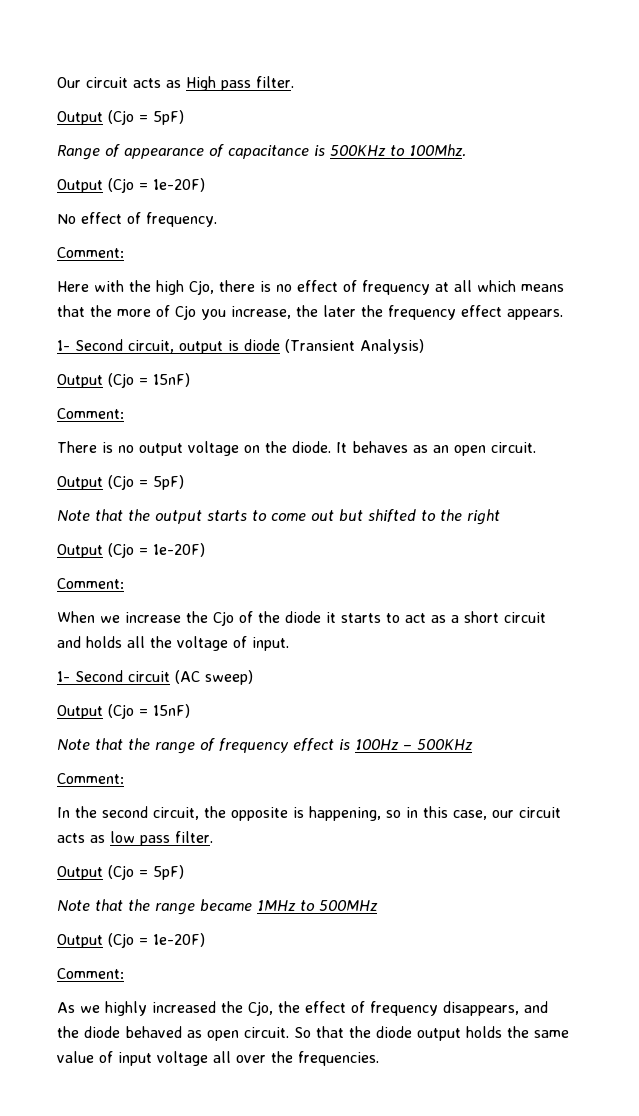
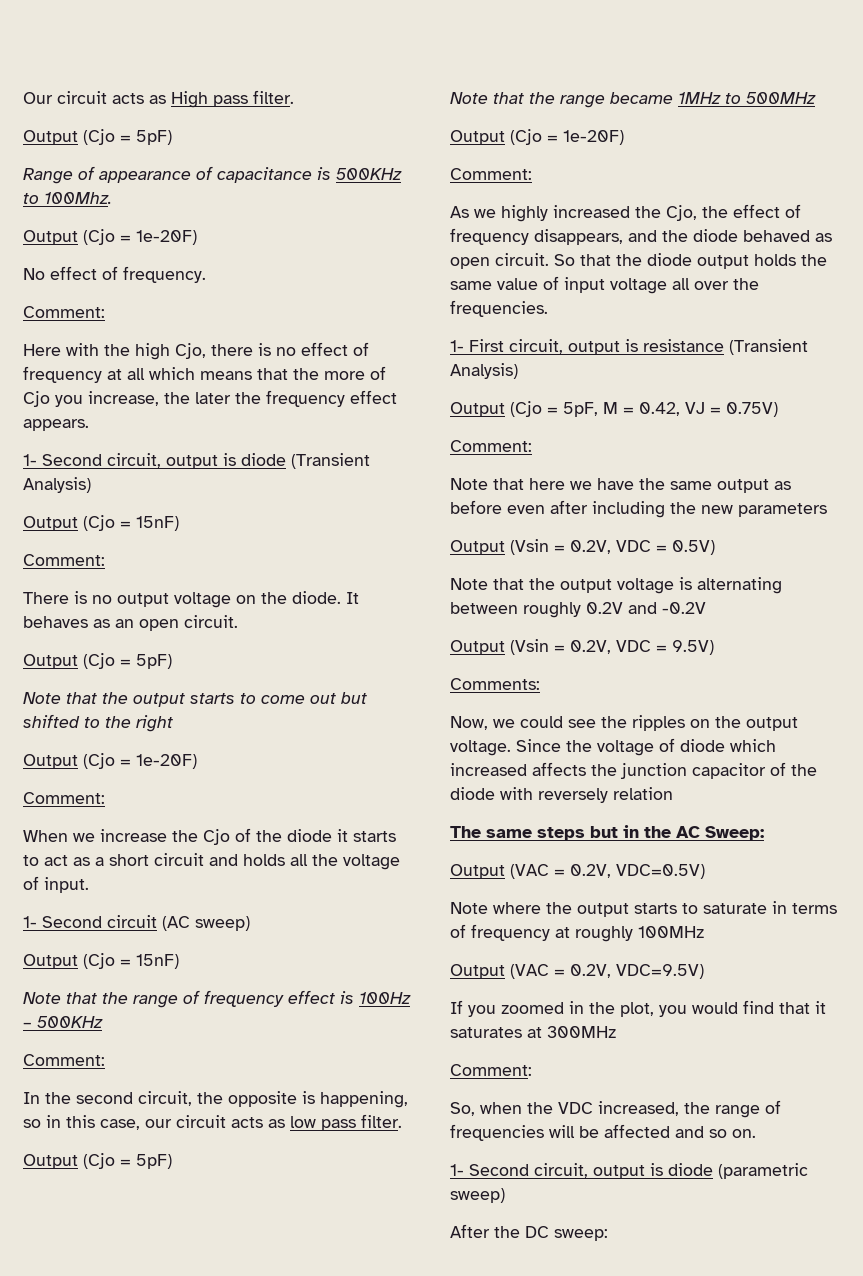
(379, 1058) none -> [450,339,808,355] [450,363,518,379] [450,401,778,417] [450,440,532,452] [450,478,791,493] [450,500,827,518] [450,539,715,555] [450,577,782,594] [450,602,706,618] [450,639,714,655] [450,678,540,690] [450,715,798,731] [450,738,776,756] [450,762,817,779] [450,787,673,803] [450,825,764,841] [450,864,705,879] [450,901,837,917] [450,924,704,942] [450,964,704,979] [450,1000,826,1017] [450,1026,616,1038] [450,1064,532,1076] [450,1100,781,1118] [450,1124,756,1141] [450,1163,808,1179] [450,1188,505,1203] [450,1224,608,1241] // 1- First circuit, output is resistance (Transient Analysis) // Output (Cjo = 5pF, M = 0.42, VJ = 0.75V) // Comment: // Note that here we have the same output as before even after including the new parameters // Output (Vsin = 0.2V, VDC = 0.5V) // Note that the output voltage is alternating between roughly 0.2V and -0.2V // Output (Vsin = 0.2V, VDC = 9.5V) // Comments: // Now, we could see the ripples on the output voltage. Since the voltage of diode which increased affects the junction capacitor of the diode with reversely relation // The same steps but in the AC Sweep: // Output (VAC = 0.2V, VDC=0.5V) // Note where the output starts to saturate in terms of frequency at roughly 100MHz // Output (VAC = 0.2V, VDC=9.5V) // If you zoomed in the plot, you would find that it saturates at 300MHz // Comment: // So, when the VDC increased, the range of frequencies will be affected and so on. // 1- Second circuit, output is diode (parametric sweep) // After the DC sweep:

